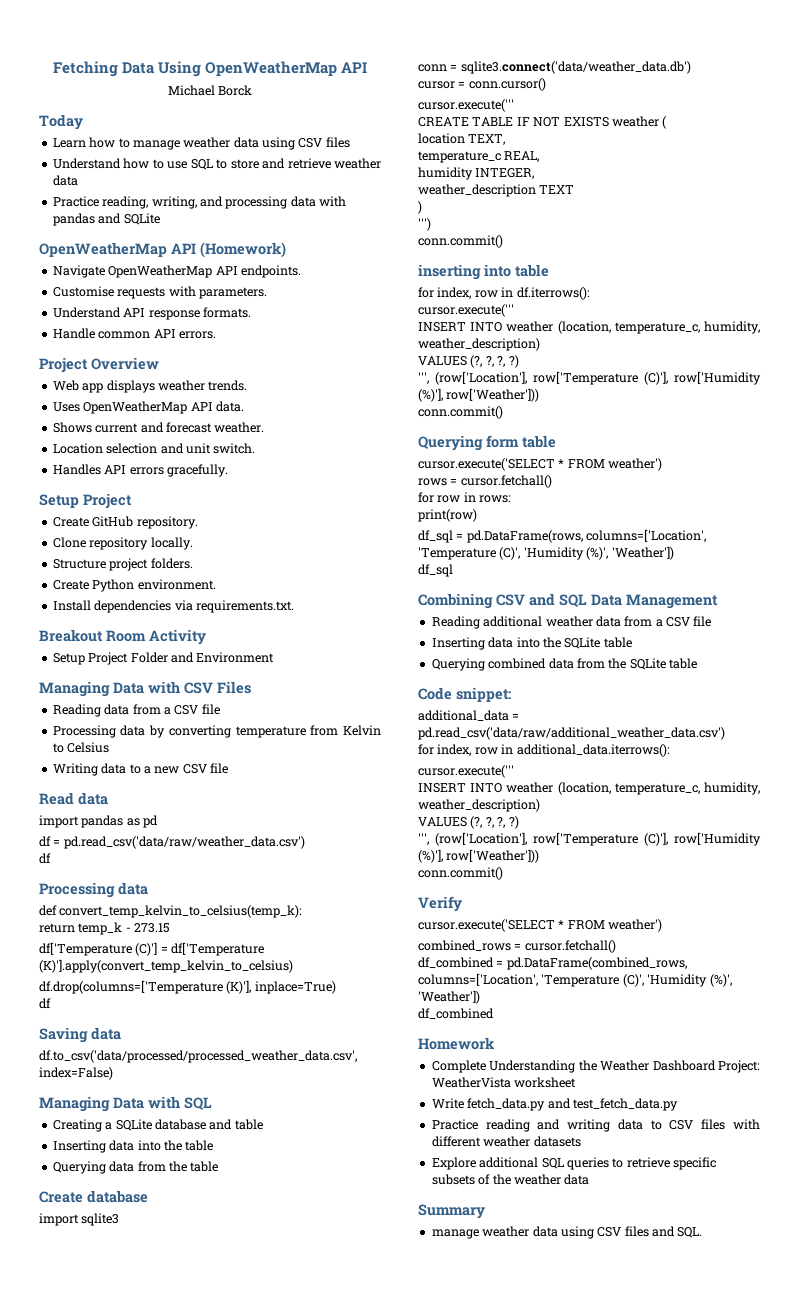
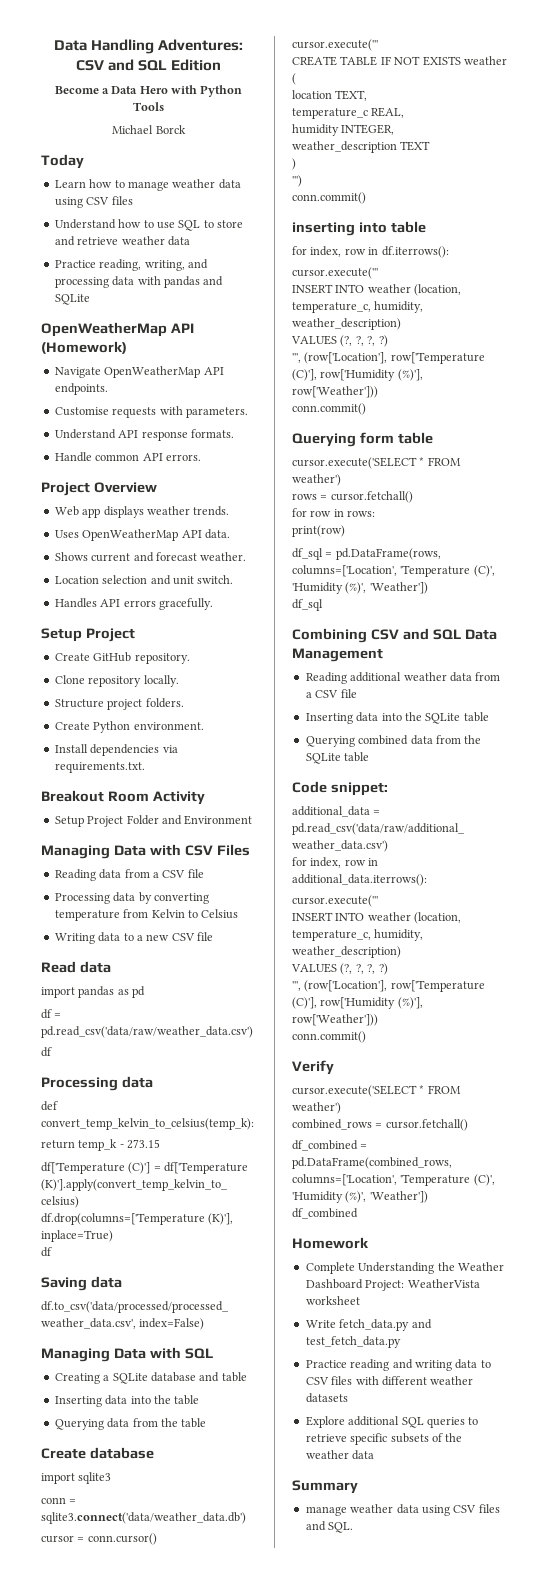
[52,61,368,77] Fetching Data Using OpenWeatherMap API -> [53,39,244,54] [75,59,222,71] [54,85,243,97] [133,102,164,111] Data Handling Adventures: CSV and SQL Edition // Become a Data Hero with Python Tools

